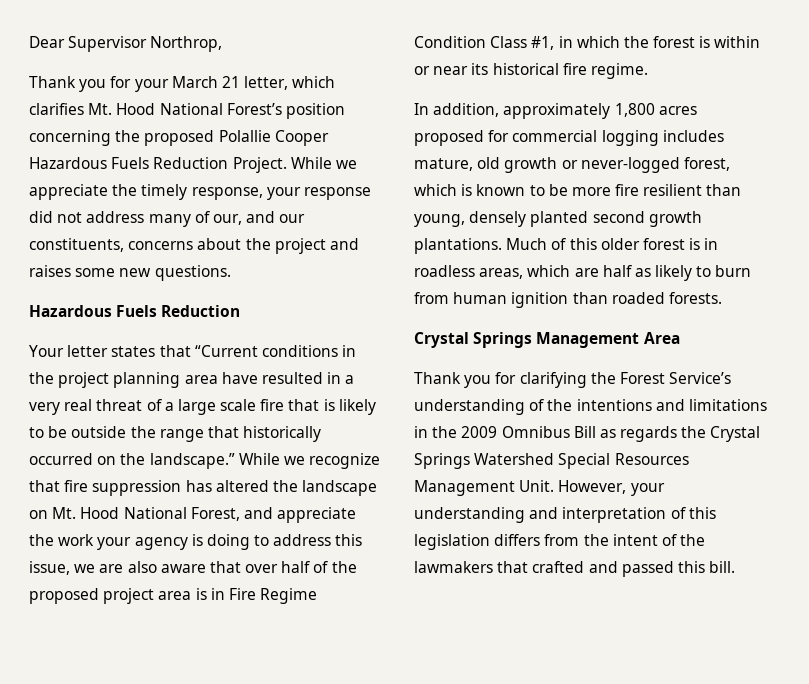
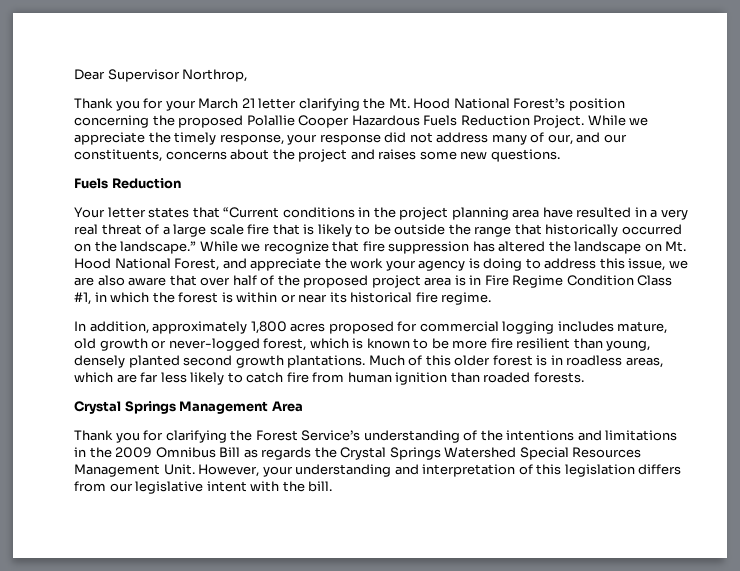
[244,76,336,90] [29,103,84,115] letter, which clarifies -> [258,98,386,111] letter clarifying the
[29,305,112,317] Hazardous -> (560, 155) none
[602,265,752,281] half as likely to burn -> [140,372,309,385] far less likely to catch fire
[583,534,706,546] [414,561,705,577] the intent of the lawmakers that crafted and passed this -> [109,481,305,494] our legislative intent with the

